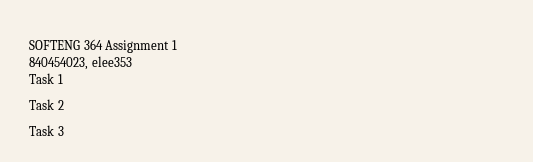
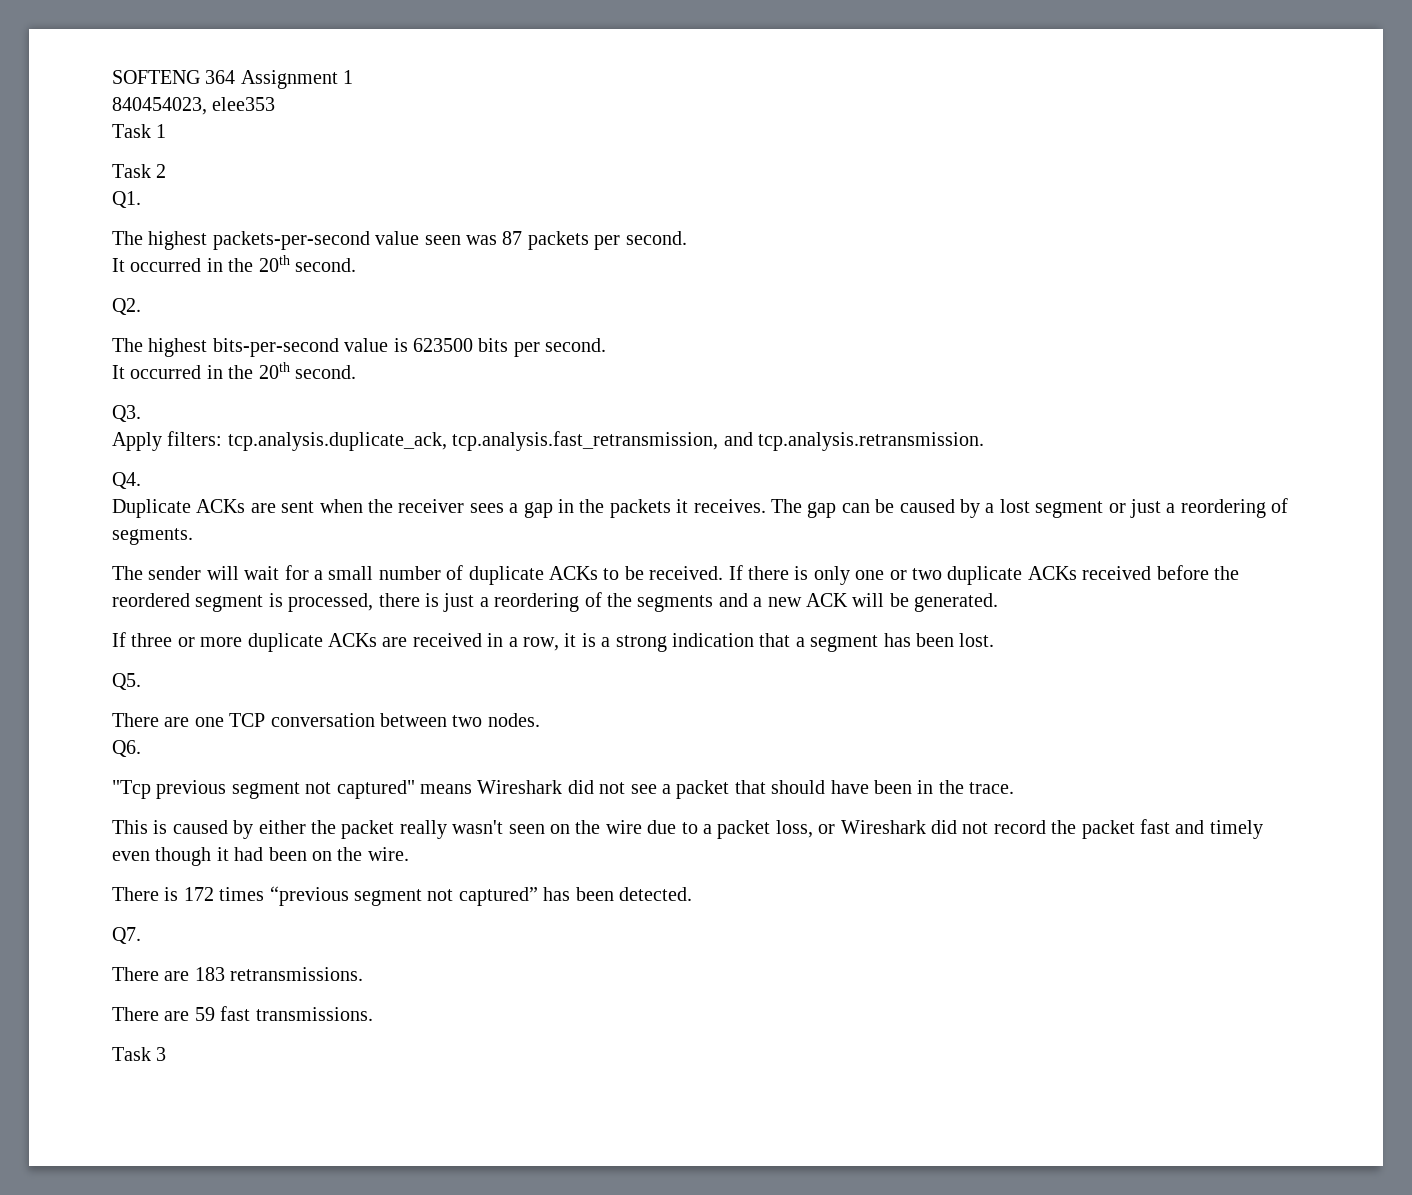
(64, 105) none -> [112,191,141,208] [112,231,687,250] [112,255,356,272] [112,298,141,315] [112,338,607,357] [112,362,356,379] [112,405,141,422] [112,431,984,451] [112,472,141,489] [112,498,1289,518] [112,528,193,545] [112,565,1239,585] [112,592,999,612] [112,632,995,652] [112,673,141,690] [112,713,540,727] [112,740,141,757] [112,780,1015,799] [112,819,1263,839] [112,847,409,866] [112,886,692,906] [112,927,141,944] [112,967,364,981] [112,1006,373,1021] // Q1. // The highest packets-per-second value seen was 87 packets per second. // It occurred in the 20th second. // Q2. // The highest bits-per-second value is 623500 bits per second. // It occurred in the 20th second. // Q3. // Apply filters: tcp.analysis.duplicate_ack, tcp.analysis.fast_retransmission, and tcp.analysis.retransmission. // Q4. // Duplicate ACKs are sent when the receiver sees a gap in the packets it receives. The gap can be caused by a lost segment or just a reordering of segments. // The sender will wait for a small number of duplicate ACKs to be received. If there is only one or two duplicate ACKs received before the reordered segment is processed, there is just a reordering of the segments and a new ACK will be generated. // If three or more duplicate ACKs are received in a row, it is a strong indication that a segment has been lost. // Q5. // There are one TCP conversation between two nodes. // Q6. // "Tcp previous segment not captured" means Wireshark did not see a packet that should have been in the trace. // This is caused by either the packet really wasn't seen on the wire due to a packet loss, or Wireshark did not record the packet fast and timely even though it had been on the wire. // There is 172 times “previous segment not captured” has been detected. // Q7. // There are 183 retransmissions. // There are 59 fast transmissions.

